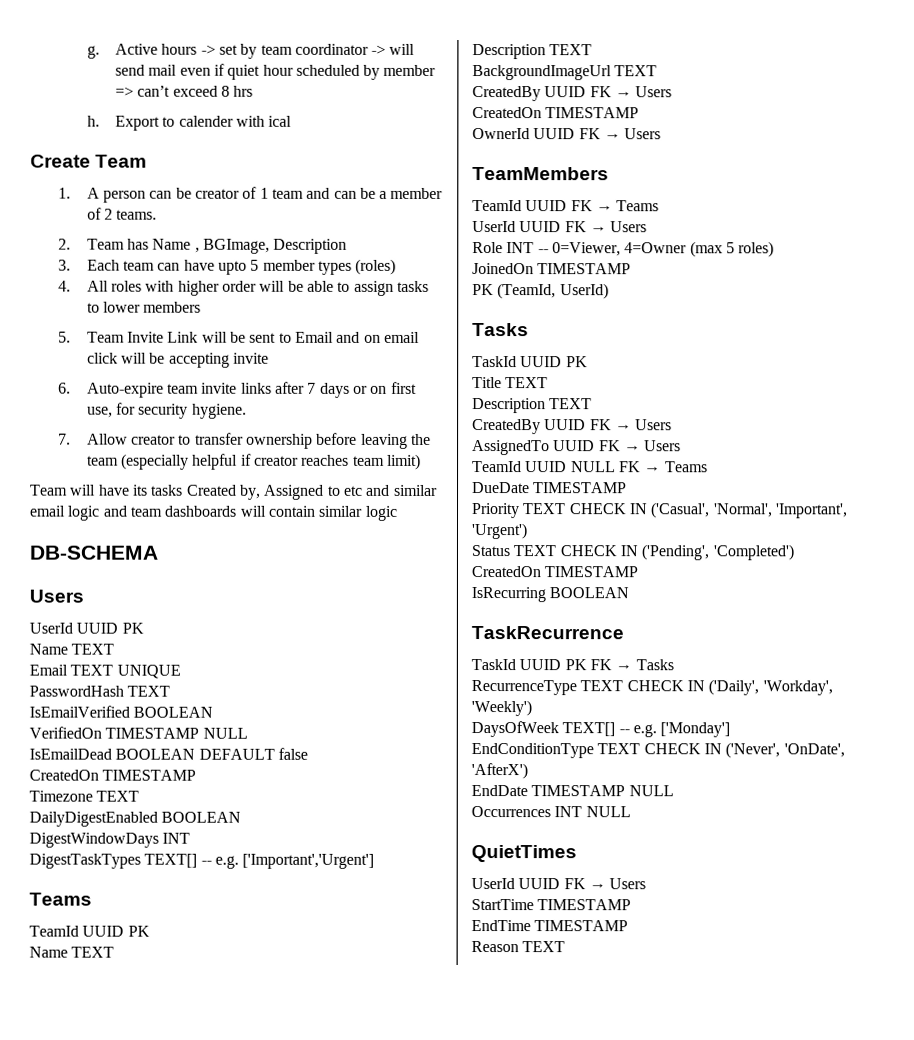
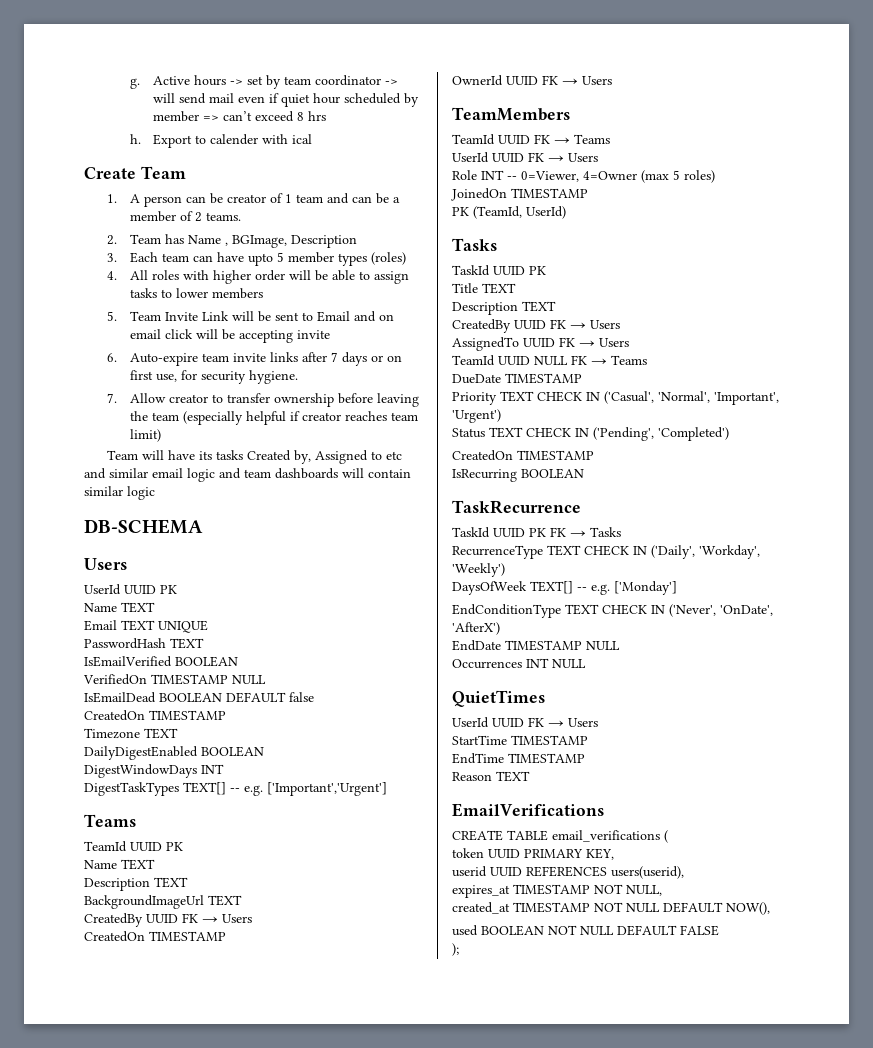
(566, 947) none -> [452,803,604,817] [452,830,668,843] [452,848,614,860] [452,866,684,879] [452,884,662,898] [452,902,770,915] [452,925,719,936] [452,943,459,956] // EmailVerifications // CREATE TABLE email_verifications ( // token UUID PRIMARY KEY, // userid UUID REFERENCES users(userid), // expires_at TIMESTAMP NOT NULL, // created_at TIMESTAMP NOT NULL DEFAULT NOW(), // used BOOLEAN NOT NULL DEFAULT FALSE // );

